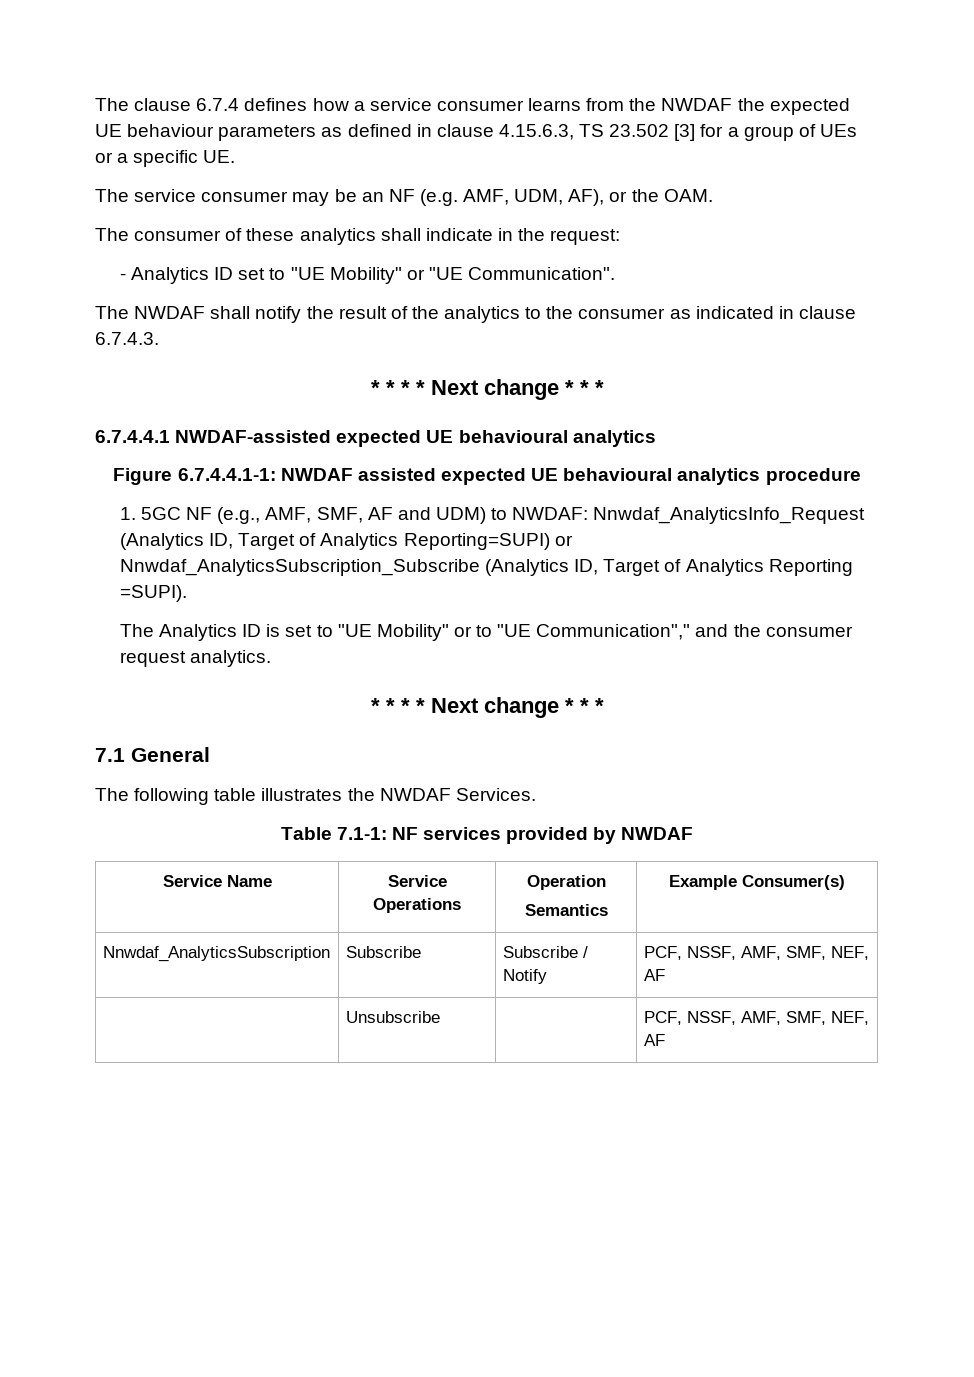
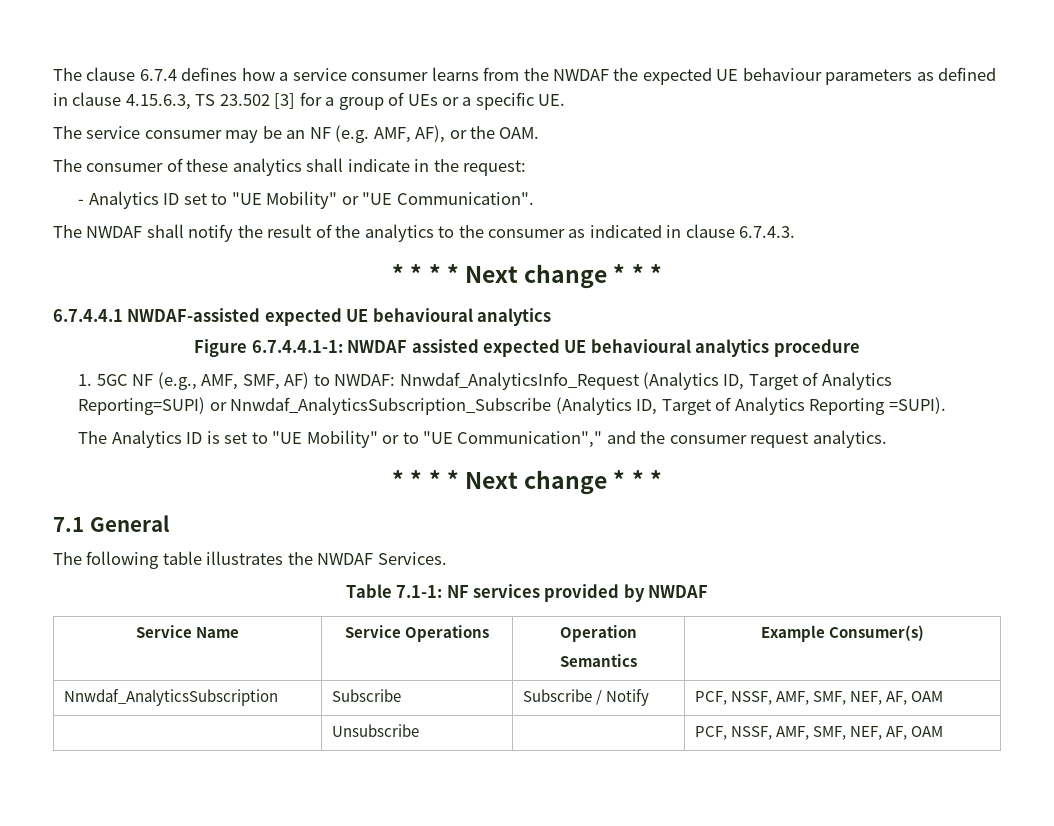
[514,189,564,205] UDM, -> (411, 135) none
[367,507,486,524] AF and UDM) -> [284,372,310,389] AF)
[643,969,665,981] AF -> [886,691,944,705] AF, OAM
[643,1034,665,1046] AF -> [886,726,944,740] AF, OAM

